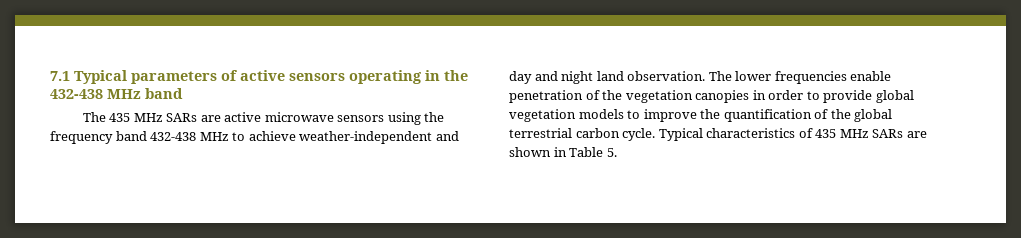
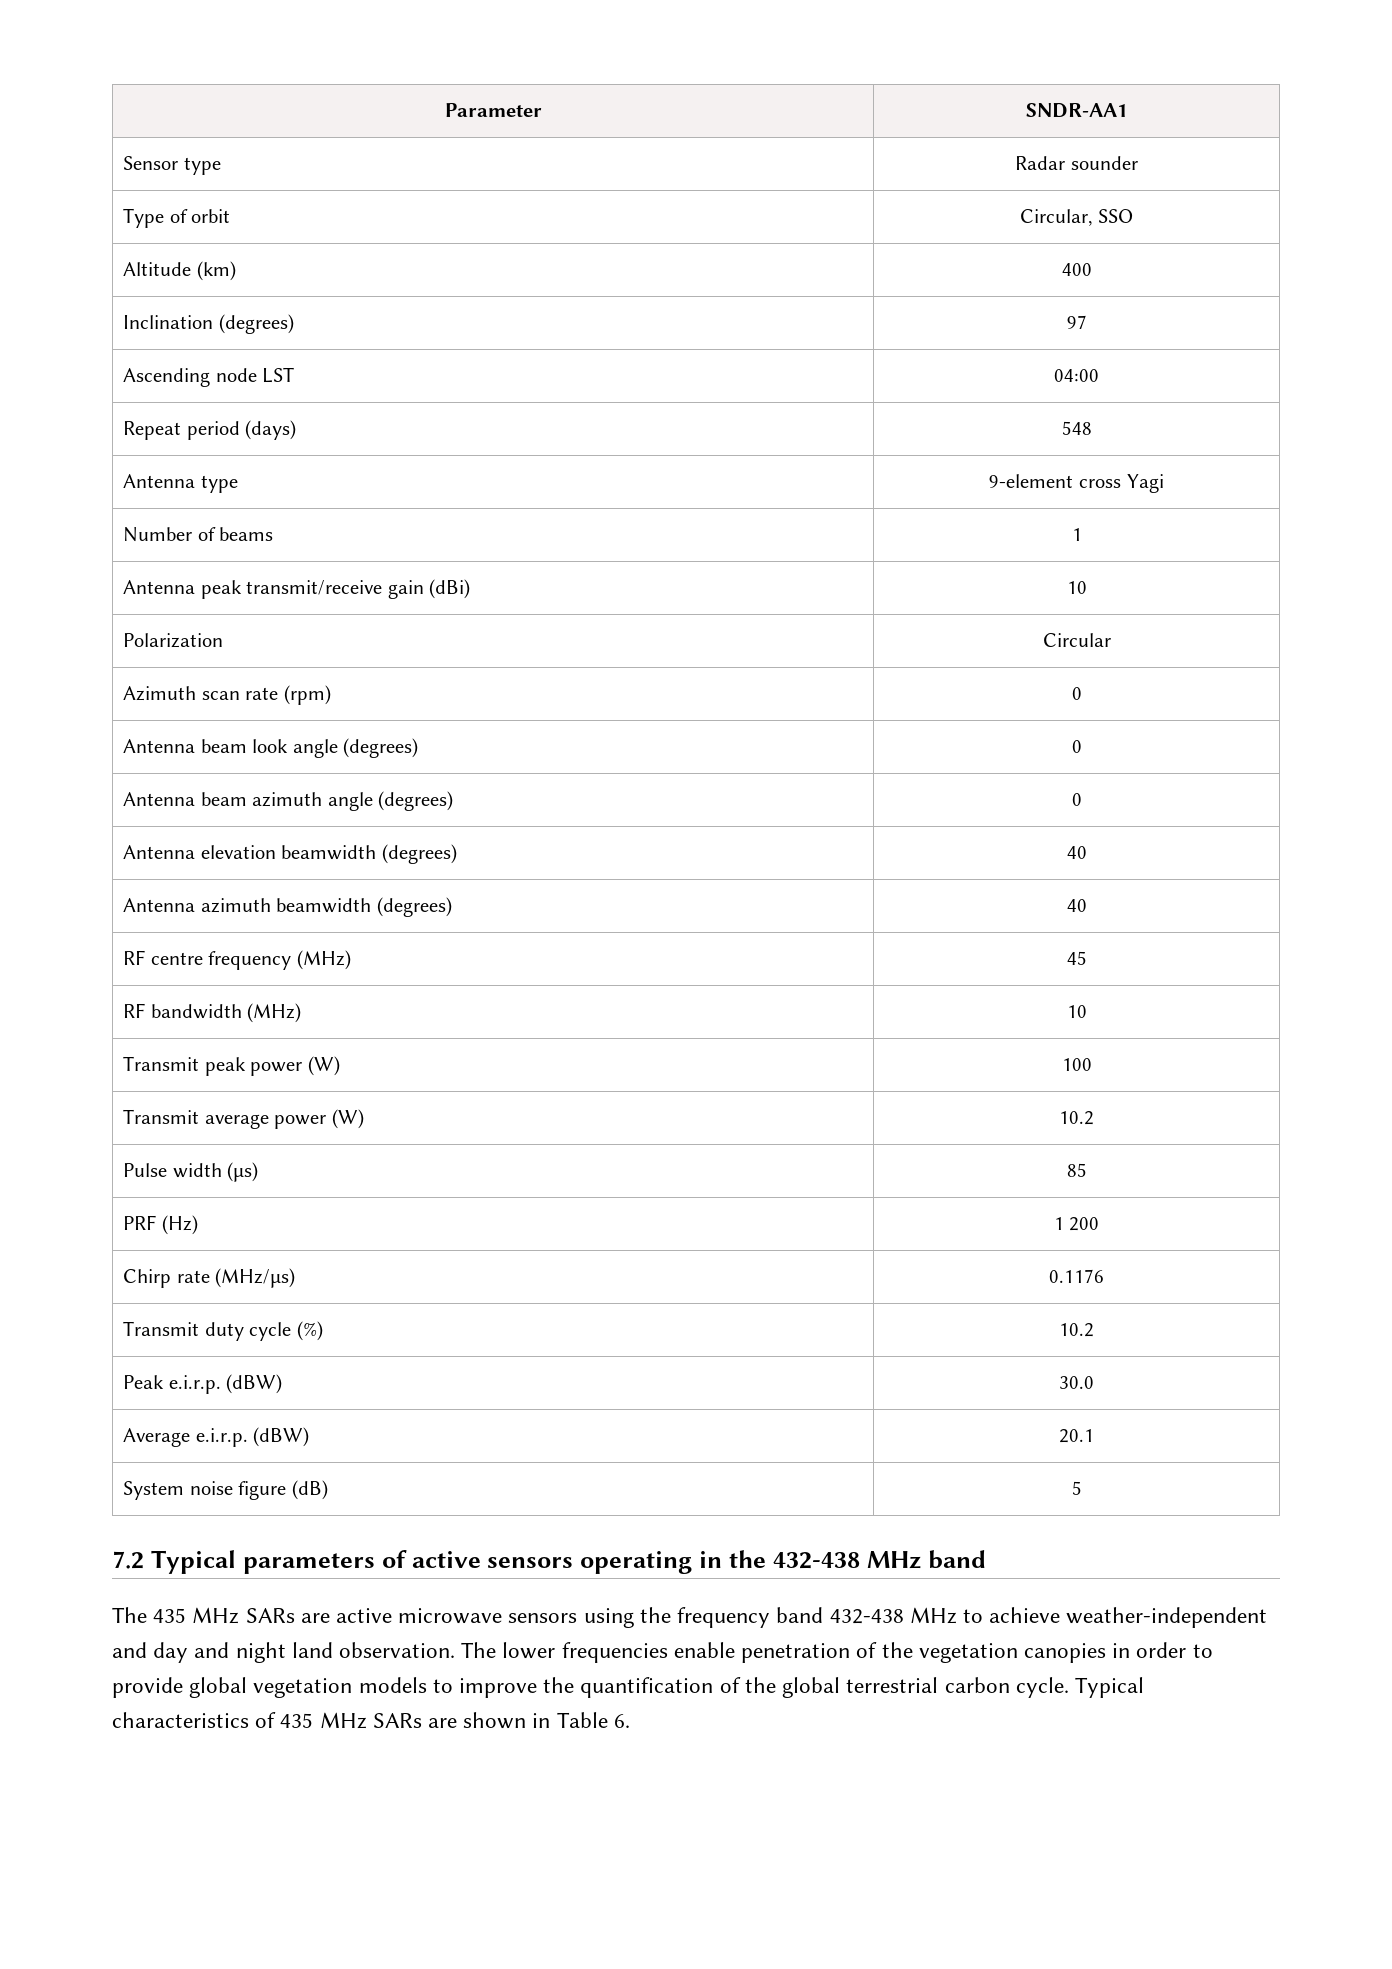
[50,71,70,81] 7.1 -> [444,103,542,117] [1025,103,1128,118] [123,156,221,175] [1015,156,1138,170] [123,208,231,228] [1019,209,1134,226] [123,261,236,281] [1061,263,1092,276] [123,314,294,334] [1066,315,1087,329] [123,367,295,387] [1054,369,1099,382] [123,420,297,440] [1061,421,1092,435] [123,474,238,493] [989,474,1164,493] [123,527,274,542] [1071,528,1082,541] [123,579,471,599] [1066,581,1087,594] [123,633,224,648] [1042,633,1111,647] [123,685,331,705] [1071,687,1082,700] [123,738,419,758] [1071,740,1082,753] [123,791,454,811] [1071,793,1082,806] [123,844,457,864] [1066,846,1087,859] [123,897,452,917] [1066,899,1087,912] [123,950,351,970] [1066,951,1087,965] [123,1003,302,1023] [1066,1005,1087,1018] [123,1056,340,1076] [1061,1058,1092,1071] [123,1109,364,1129] [1059,1111,1094,1125] [123,1162,259,1182] [1066,1163,1087,1177] [123,1215,198,1235] [1053,1217,1100,1231] [123,1268,296,1288] [1049,1269,1104,1283] [123,1321,323,1341] [1059,1323,1094,1337] [123,1374,283,1394] [1059,1376,1094,1389] [123,1427,310,1447] [1059,1429,1094,1443] [123,1480,328,1500] [1071,1481,1082,1495] [112,1551,144,1569] Parameter | SNDR-AA1 // Sensor type | Radar sounder // Type of orbit | Circular, SSO // Altitude (km) | 400 // Inclination (degrees) | 97 // Ascending node LST | 04:00 // Repeat period (days) | 548 // Antenna type | 9-element cross Yagi // Number of beams | 1 // Antenna peak transmit/receive gain (dBi) | 10 // Polarization | Circular // Azimuth scan rate (rpm) | 0 // Antenna beam look angle (degrees) | 0 // Antenna beam azimuth angle (degrees) | 0 // Antenna elevation beamwidth (degrees) | 40 // Antenna azimuth beamwidth (degrees) | 40 // RF centre frequency (MHz) | 45 // RF bandwidth (MHz) | 10 // Transmit peak power (W) | 100 // Transmit average power (W) | 10.2 // Pulse width (μs) | 85 // PRF (Hz) | 1 200 // Chirp rate (MHz/μs) | 0.1176 // Transmit duty cycle (%) | 10.2 // Peak e.i.r.p. (dBW) | 30.0 // Average e.i.r.p. (dBW) | 20.1 // System noise figure (dB) | 5 // 7.2
[606,148,617,157] 5. -> [613,1714,630,1728] 6.

